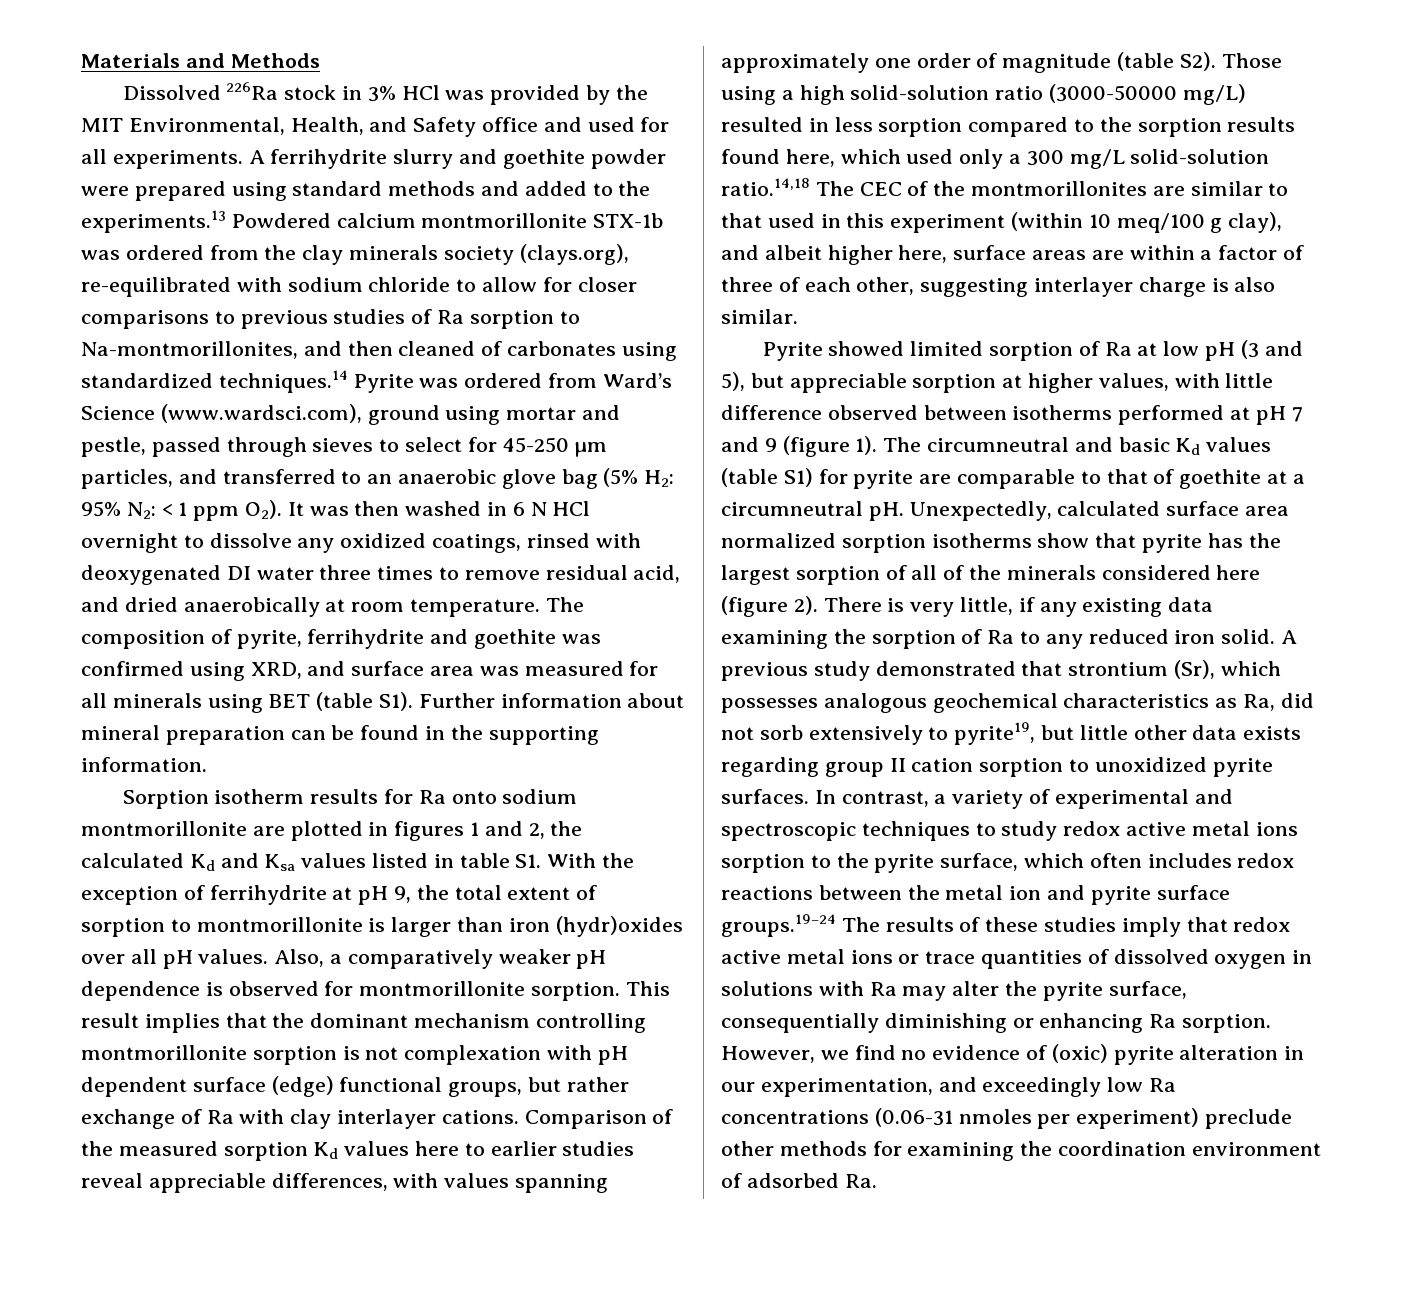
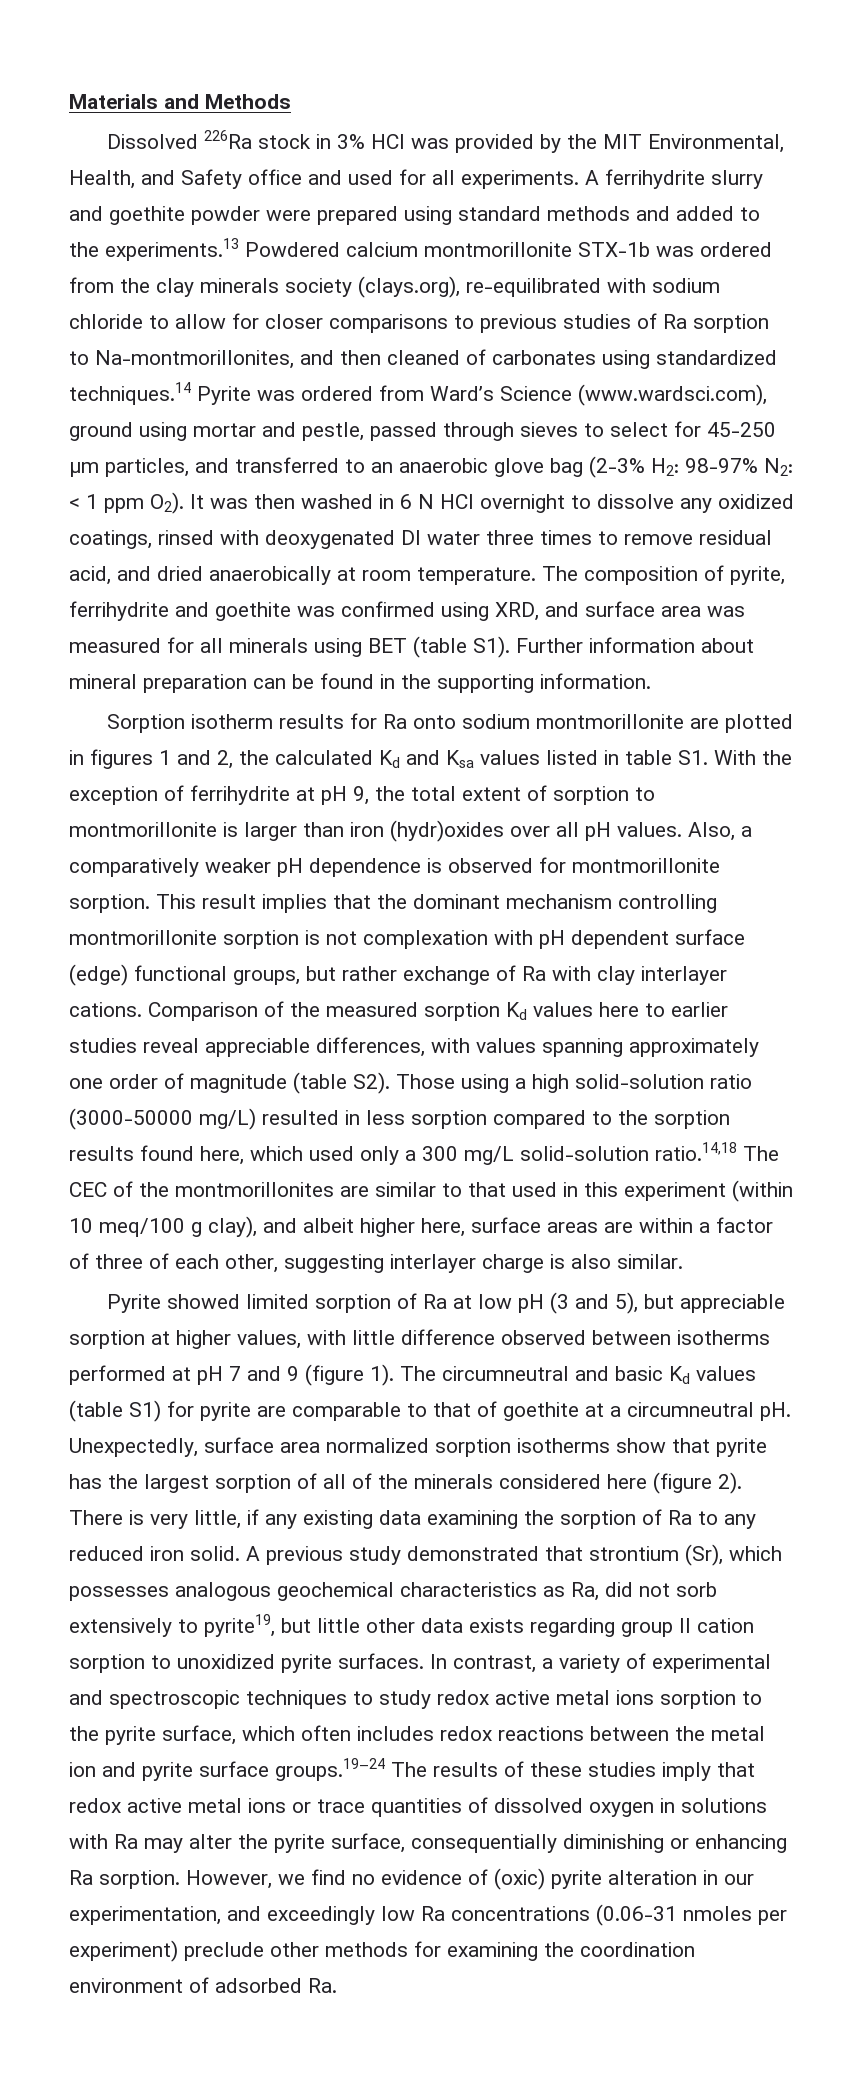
[603,468,675,487] [81,501,121,517] (5% H2: 95% -> [589,456,758,478] (2-3% H2: 98-97%
[1057,501,1161,516] calculated -> (198, 1447) none

